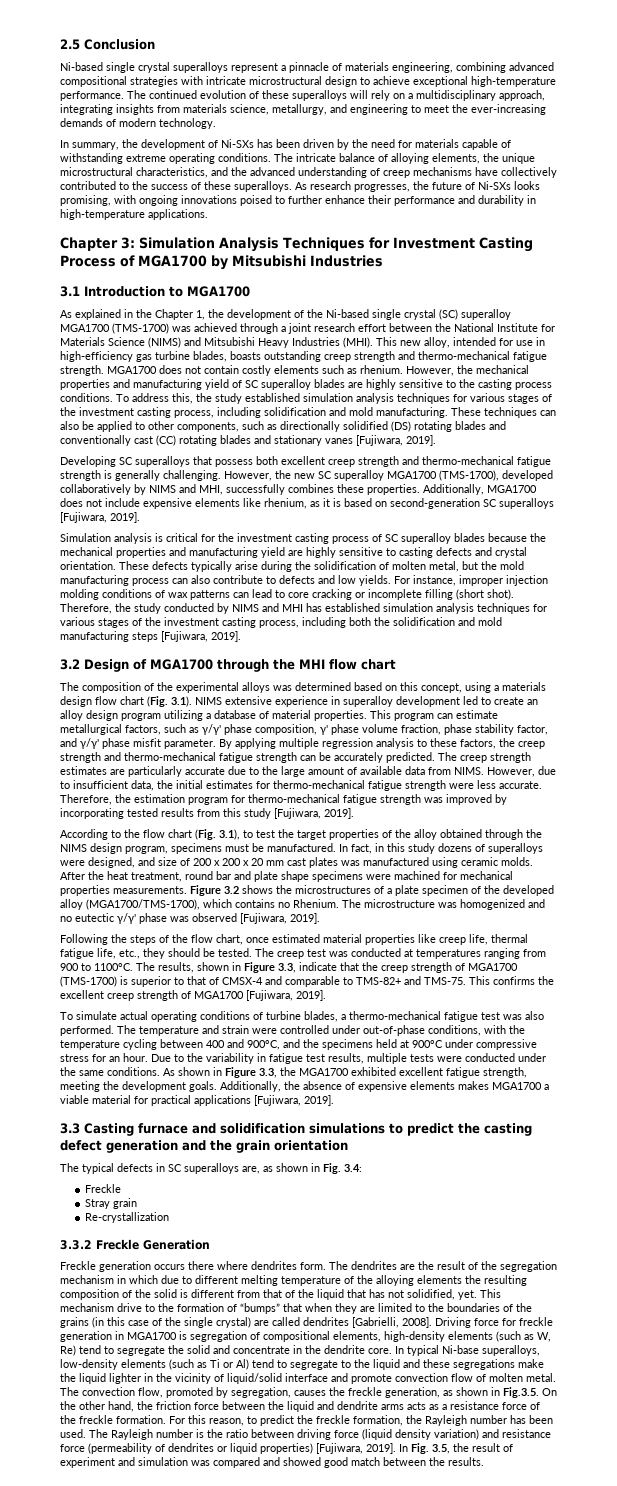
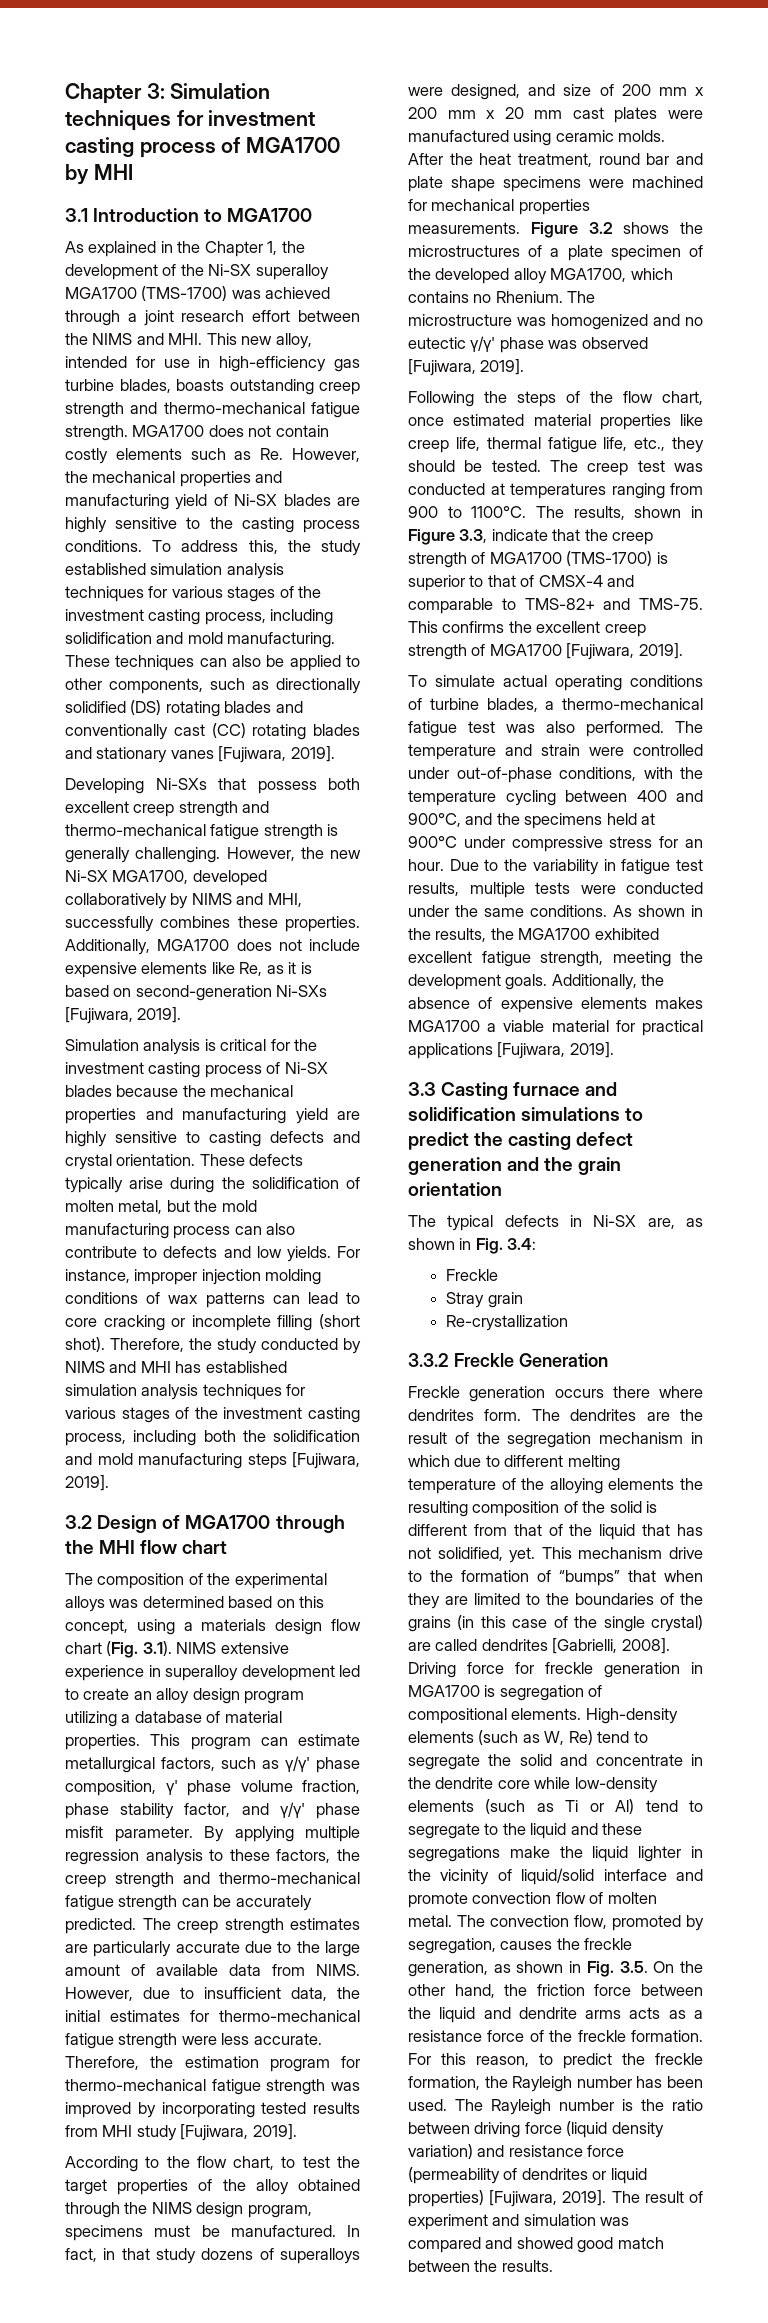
[60,39,155,50] [60,62,554,73] [60,76,556,87] [60,90,545,101] [60,104,546,115] [60,118,216,129] [60,139,511,150] [60,153,535,164] [60,167,557,178] [60,181,540,192] [60,195,536,206] [60,209,208,220] [60,237,533,252] [60,255,116,267] 2.5 Conclusion // Ni-based single crystal superalloys represent a pinnacle of materials engineering, combining advanced compositional strategies with intricate microstructural design to achieve exceptional high-temperature performance. The continued evolution of these superalloys will rely on a multidisciplinary approach, integrating insights from materials science, metallurgy, and engineering to meet the ever-increasing demands of modern technology. // In summary, the development of Ni-SXs has been driven by the need for materials capable of withstanding extreme operating conditions. The intricate balance of alloying elements, the unique microstructural characteristics, and the advanced understanding of creep mechanisms have collectively contributed to the success of these superalloys. As research progresses, the future of Ni-SXs looks promising, with ongoing innovations poised to further enhance their performance and durability in high-temperature applications. // Chapter 3: Simulation Analysis Techniques for Investment Casting Process -> [65,83,271,104] [65,110,316,131] [65,137,216,158] Chapter 3: Simulation techniques for investment casting process
[232,255,383,267] Mitsubishi Industries -> [93,164,133,180] MHI
[326,309,458,320] Ni-based single crystal (SC) -> [208,264,252,276] Ni-SX
[454,323,555,332] [60,337,373,348] National Institute for Materials Science (NIMS) and Mitsubishi Heavy Industries (MHI). -> [92,333,203,345] NIMS and MHI.
[360,365,403,374] rhenium. -> [260,448,284,460] Re.
[245,379,311,390] SC superalloy -> [234,494,278,506] Ni-SX
[119,456,190,467] SC superalloys -> [155,778,207,790] Ni-SXs
[318,470,499,481] SC superalloy MGA1700 (TMS-1700), -> [65,870,189,884] Ni-SX MGA1700,
[264,498,307,509] rhenium, -> [239,962,263,976] Re,
[483,498,554,509] SC superalloys -> [276,985,328,997] Ni-SXs
[385,533,451,544] SC superalloy -> [284,1062,328,1074] Ni-SX
[223,808,241,817] this -> [102,2125,133,2137] MHI
[168,829,240,840] chart (Fig. 3.1), -> [233,2156,275,2170] chart,
[387,843,405,852] this -> [121,2248,150,2260] that
(212, 862) none -> [658,87,687,96] mm
(241, 862) none -> [447,110,476,119] mm
[341,860,360,866] was -> [668,110,703,119] were
[86,899,200,910] (MGA1700/TMS-1700), -> [550,268,627,282] MGA1700,
[225,1067,277,1078] Figure 3.3, -> [408,928,487,942] the results,
[168,1163,239,1174] SC superalloys -> [593,1215,637,1227] Ni-SX
[333,1331,445,1342] elements, high-density -> [511,1708,678,1724] elements. High-density
[368,1345,540,1356] core. In typical Ni-base superalloys, -> [497,1777,571,1789] core while
[503,1387,539,1398] Fig.3.5. -> [586,1961,648,1977] Fig. 3.5.
[399,1443,469,1454] In Fig. 3.5, the -> [611,2191,640,2203] The

